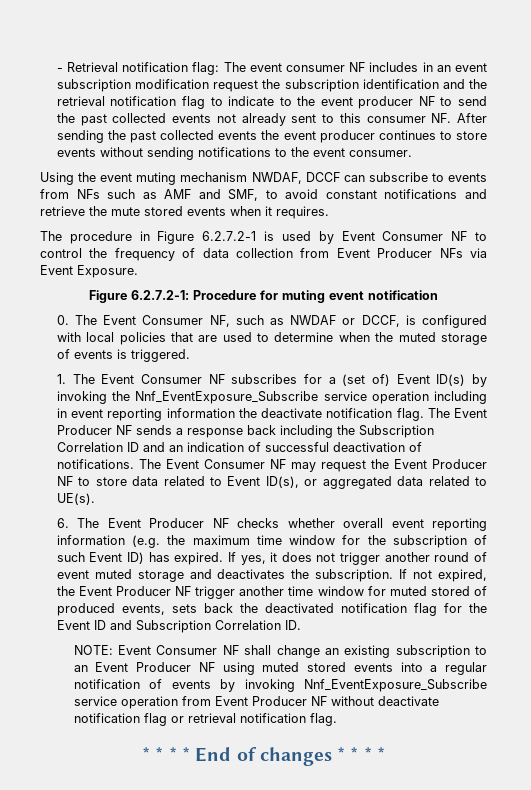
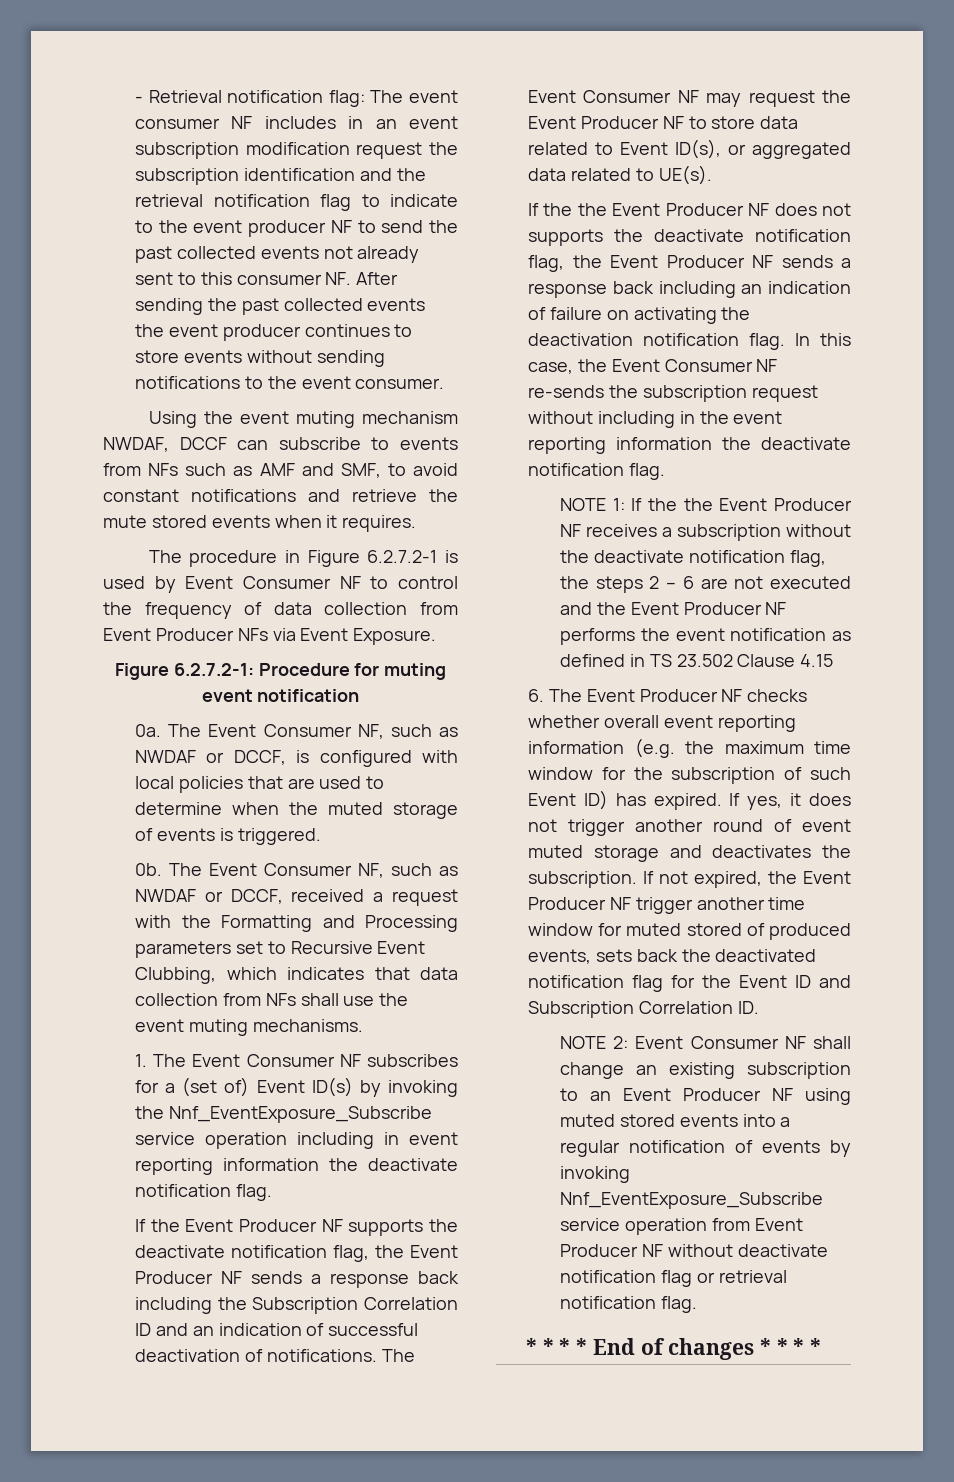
[56,315,69,325] 0. -> [135,724,162,737] 0a.
(190, 355) none -> [135,863,458,878] [135,889,458,906] [135,915,458,932] [135,941,426,958] [135,967,459,984] [135,993,409,1006] [135,1019,363,1036] // 0b. The Event Consumer NF, such as NWDAF or DCCF, received a request with the Formatting and Processing parameters set to Recursive Event Clubbing, which indicates that data collection from NFs shall use the event muting mechanisms.
[427,408,450,418] The -> [135,1219,459,1236] [135,1245,405,1262] // If the Event Producer NF supports the deactivate notification flag, the
(95, 499) none -> [528,203,852,216] [528,229,851,246] [528,255,851,272] [528,281,851,298] [528,307,751,324] [528,333,851,350] [528,359,778,374] [528,385,818,402] [528,411,783,428] [528,437,851,454] [528,463,665,480] [560,498,853,511] [560,524,851,541] [560,550,826,567] [560,576,851,593] [560,602,787,615] [560,628,851,645] [560,654,834,667] // If the the Event Producer NF does not supports the deactivate notification flag, the Event Producer NF sends a response back including an indication of failure on activating the deactivation notification flag. In this case, the Event Consumer NF re-sends the subscription request without including in the event reporting information the deactivate notification flag. // NOTE 1: If the the Event Producer NF receives a subscription without the deactivate notification flag, the steps 2 – 6 are not executed and the Event Producer NF performs the event notification as defined in TS 23.502 Clause 4.15
[73,645,113,655] NOTE: -> [560,1036,629,1049] NOTE 2:

